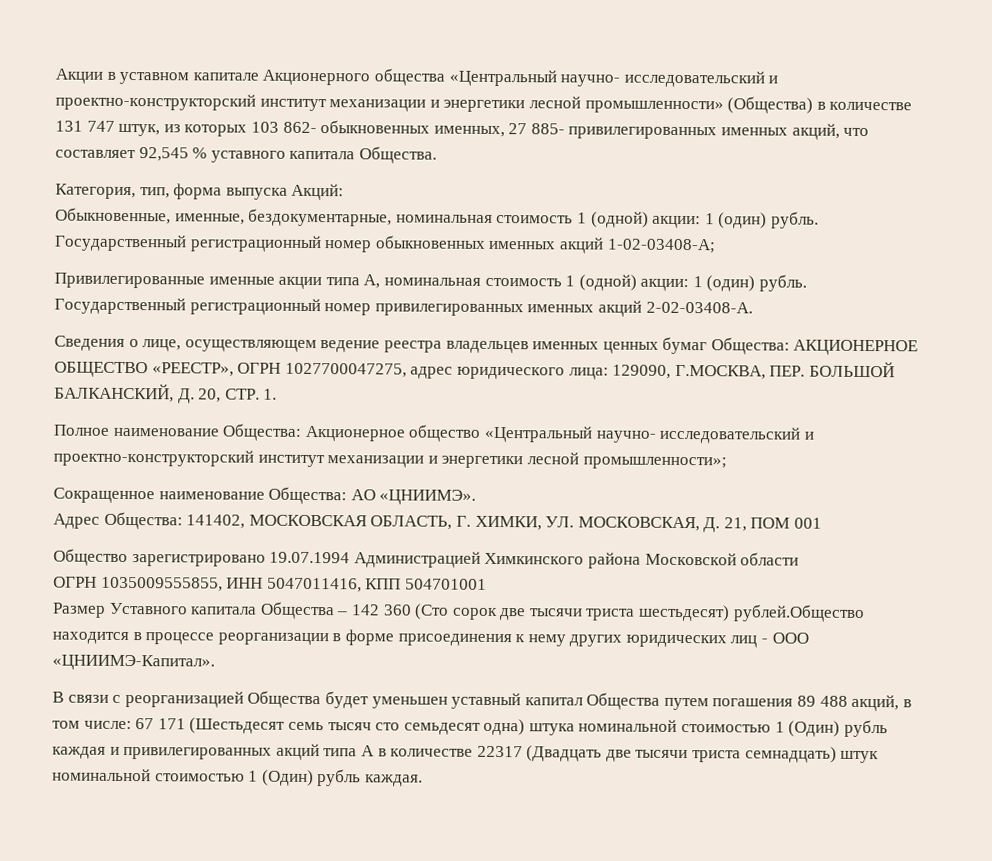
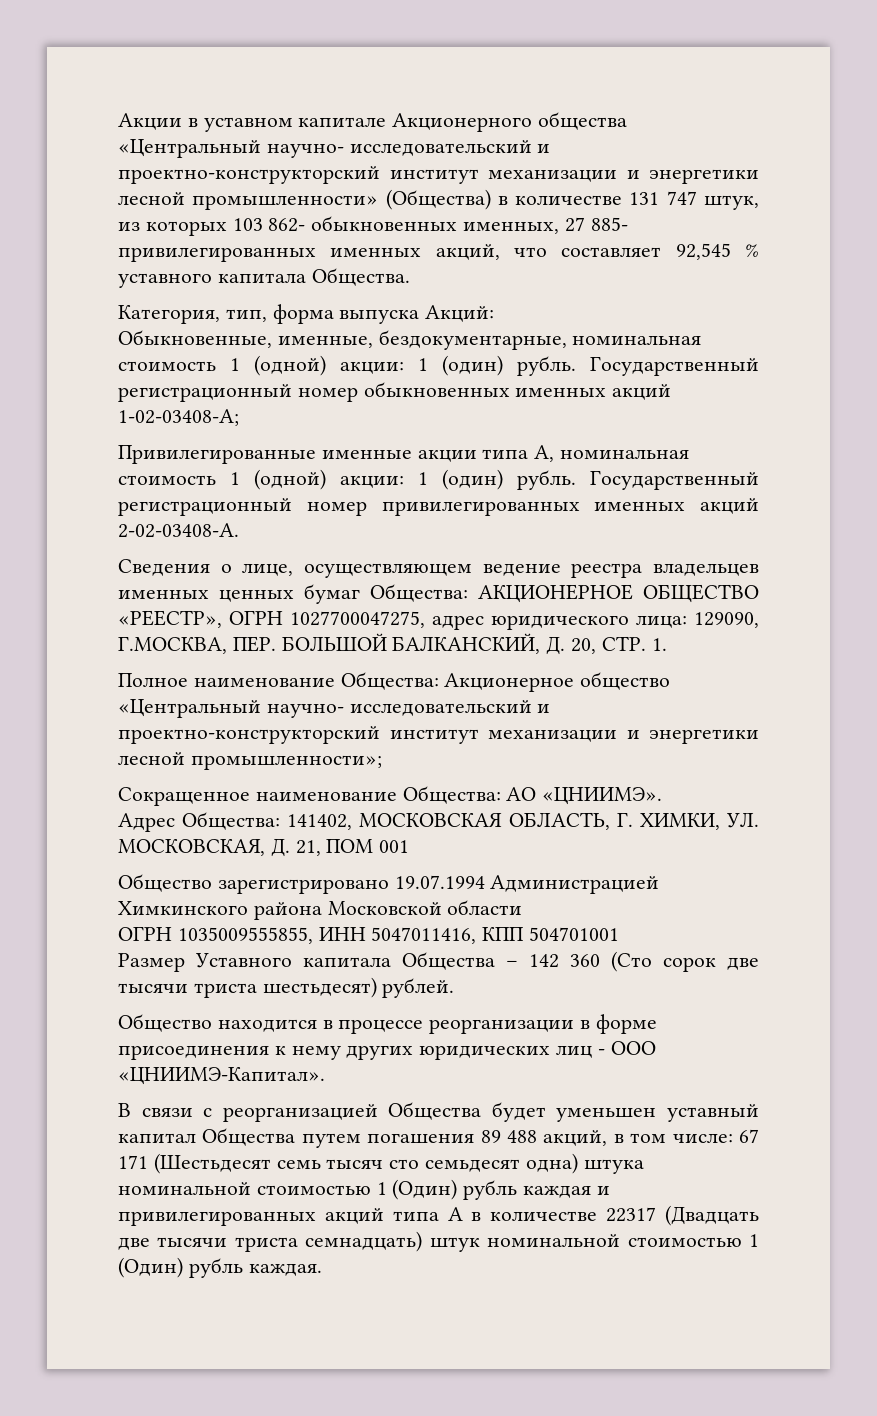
[732,604,865,622] рублей.Общество -> [382,978,455,998] [118,1014,212,1032] рублей. // Общество

